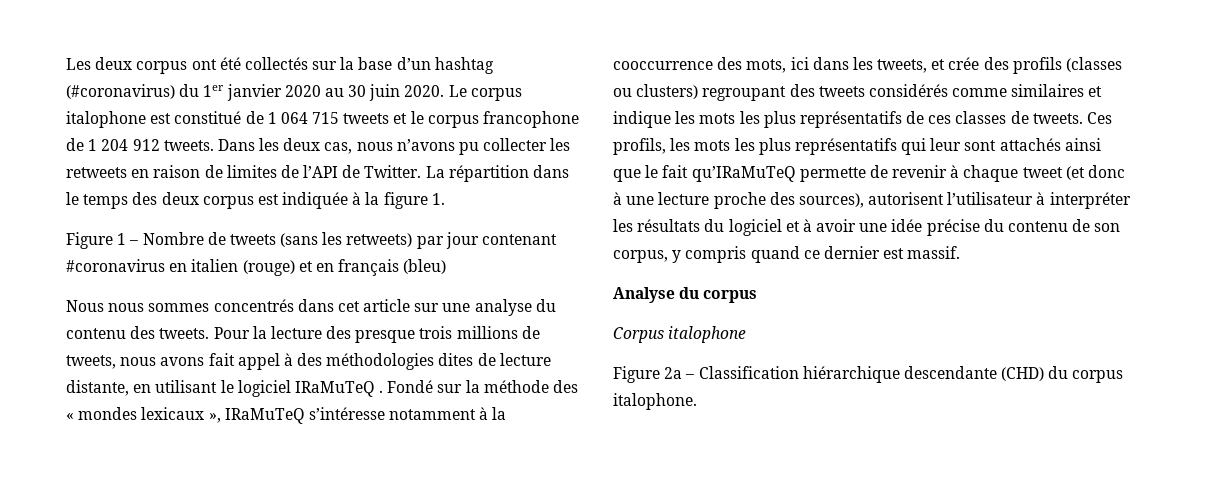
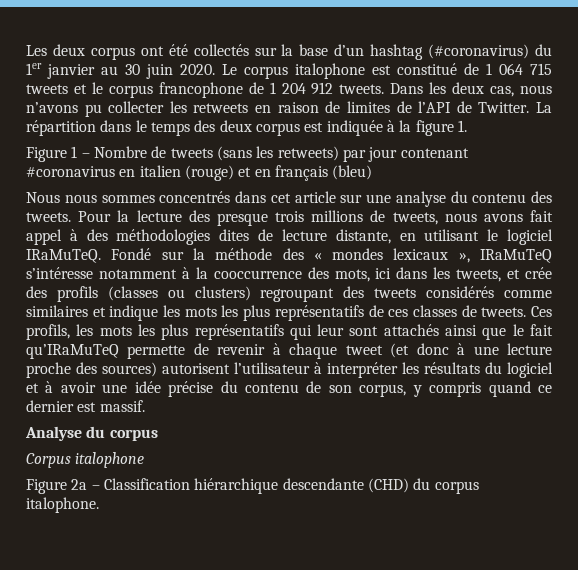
[284,85,321,97] 2020 -> (95, 71) none
[294,381,384,397] IRaMuTeQ . -> [26,249,101,263] IRaMuTeQ.
[798,193,864,208] sources), -> [102,362,157,377] sources)

